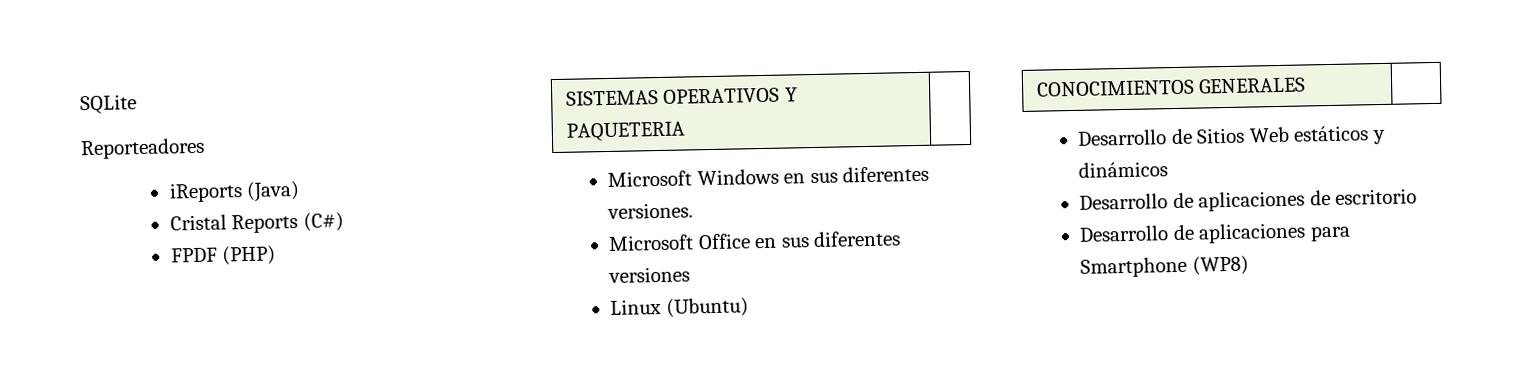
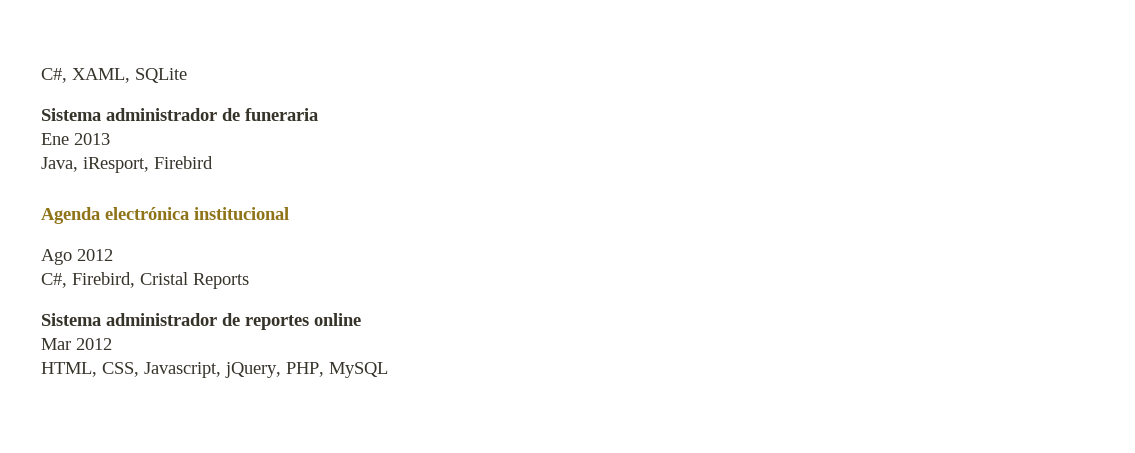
(80, 104) none -> [41,68,130,83] C#, XAML,
[80,137,205,160] [168,180,301,203] [169,212,345,234] [170,245,277,266] [565,87,798,106] [565,121,686,142] [607,165,930,187] [607,202,694,220] [608,230,902,251] [608,266,691,283] [610,297,749,318] [1036,77,1307,97] [1077,125,1386,146] [1078,161,1169,178] [1079,188,1418,212] [1079,222,1351,244] [1080,255,1249,278] Reporteadores // iReports (Java) // Cristal Reports (C#) // FPDF (PHP) // SISTEMAS OPERATIVOS Y PAQUETERIA | // Microsoft Windows en sus diferentes versiones. // Microsoft Office en sus diferentes versiones // Linux (Ubuntu) // CONOCIMIENTOS GENERALES | // Desarrollo de Sitios Web estáticos y dinámicos // Desarrollo de aplicaciones de escritorio // Desarrollo de aplicaciones para Smartphone (WP8) -> [41,108,318,121] [41,133,110,145] [41,156,213,173] [41,207,289,224] [41,249,113,265] [41,272,249,289] [41,313,361,330] [41,338,112,350] [41,362,388,378] Sistema administrador de funeraria // Ene 2013 // Java, iResport, Firebird // Agenda electrónica institucional // Ago 2012 // C#, Firebird, Cristal Reports // Sistema administrador de reportes online // Mar 2012 // HTML, CSS, Javascript, jQuery, PHP, MySQL

